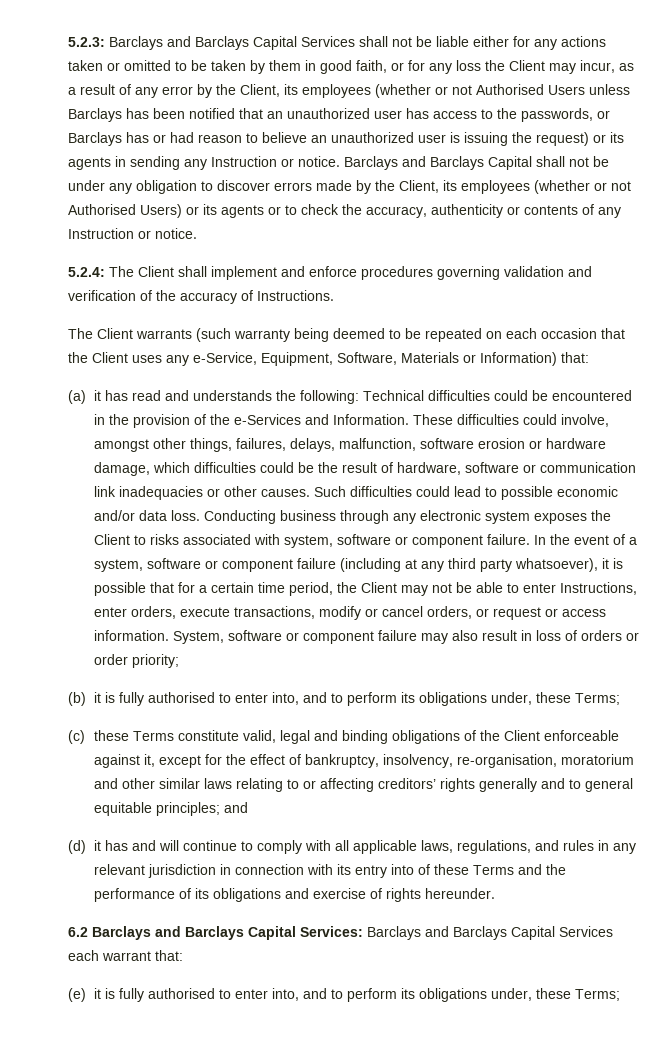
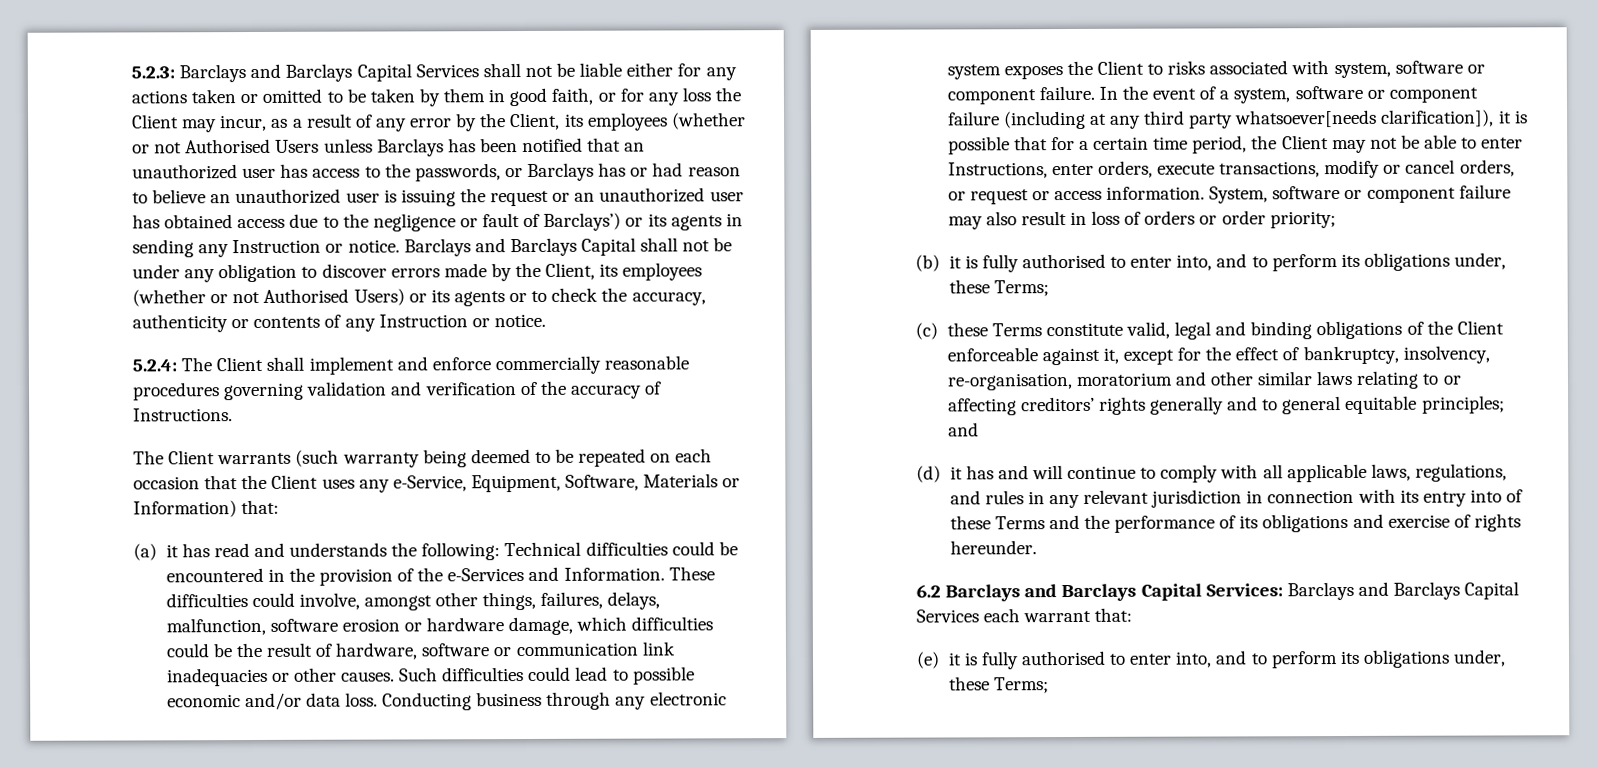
[536,132,589,146] request) -> [490,187,744,207] [132,212,622,232] request or an unauthorized user has obtained access due to the negligence or fault of Barclays’)
(357, 271) none -> [494,355,690,375] commercially reasonable
[515,558,599,572] whatsoever), -> [1235,109,1495,128] whatsoever[needs clarification]),

